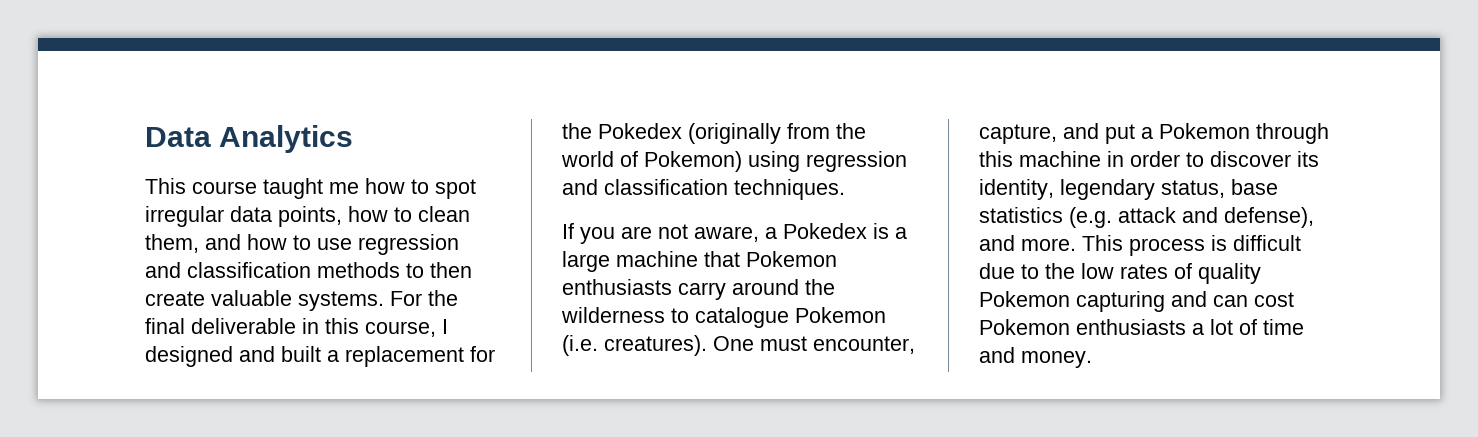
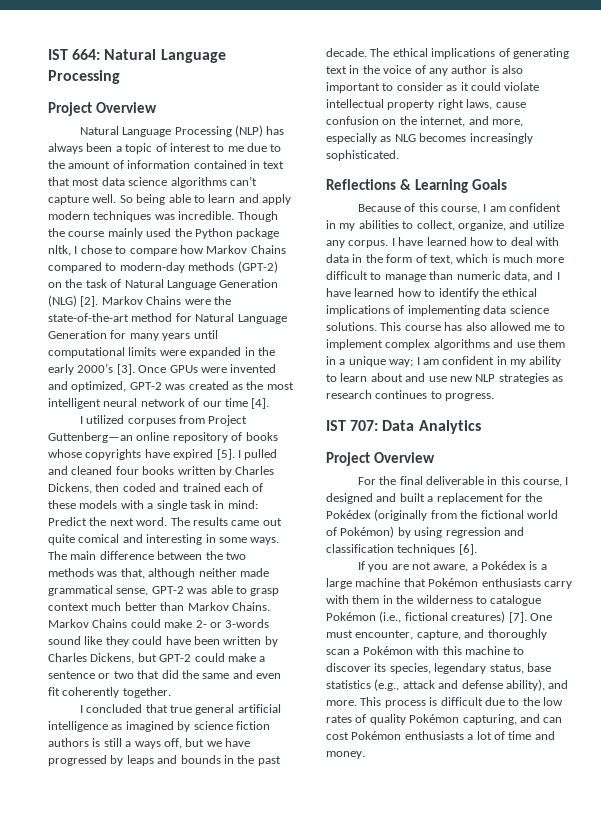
[145,125,354,153] [145,178,476,199] [145,206,470,227] [145,234,459,255] [145,262,472,278] [145,290,384,311] Data Analytics // This course taught me how to spot irregular data points, how to clean them, and how to use regression and classification methods to then create valuable systems. -> [48,49,226,63] [48,70,120,84] [48,102,157,116] [79,125,285,137] [48,143,282,154] [48,160,285,169] [48,176,257,188] [48,194,291,205] [48,211,278,222] [48,228,280,239] [48,245,286,256] [48,261,278,273] [48,279,279,290] [48,295,231,307] [48,313,287,324] [48,330,218,341] [48,347,275,358] [48,363,277,375] [48,381,294,392] [48,398,270,409] [79,415,248,426] [48,432,278,443] [48,449,278,460] [48,466,275,477] [48,483,264,494] [48,500,258,511] [48,517,282,526] [48,534,280,545] [48,551,246,560] [48,568,269,579] [48,585,280,596] [48,602,270,611] [48,619,270,628] [48,636,278,647] [48,653,266,664] [48,670,281,679] [48,687,171,698] [79,704,281,715] [48,721,270,732] [48,738,250,749] [48,755,281,766] [326,48,569,59] [326,65,523,76] [326,82,540,93] [326,99,526,110] [326,116,523,127] [326,133,533,144] [326,150,399,161] [326,179,507,193] [357,203,562,214] [326,220,564,231] [326,237,559,248] [326,254,565,265] [326,271,560,282] [326,288,538,299] [326,305,549,316] [326,322,565,331] [326,339,565,350] [326,356,562,367] [326,373,563,384] [326,390,495,401] [326,420,481,434] [326,452,435,466] IST 664: Natural Language Processing // Project Overview // Natural Language Processing (NLP) has always been a topic of interest to me due to the amount of information contained in text that most data science algorithms can’t capture well. So being able to learn and apply modern techniques was incredible. Though the course mainly used the Python package nltk, I chose to compare how Markov Chains compared to modern-day methods (GPT-2) on the task of Natural Language Generation (NLG) [2]. Markov Chains were the state-of-the-art method for Natural Language Generation for many years until computational limits were expanded in the early 2000’s [3]. Once GPUs were invented and optimized, GPT-2 was created as the most intelligent neural network of our time [4]. // I utilized corpuses from Project Guttenberg—an online repository of books whose copyrights have expired [5]. I pulled and cleaned four books written by Charles Dickens, then coded and trained each of these models with a single task in mind: Predict the next word. The results came out quite comical and interesting in some ways. The main difference between the two methods was that, although neither made grammatical sense, GPT-2 was able to grasp context much better than Markov Chains. Markov Chains could make 2- or 3-words sound like they could have been written by Charles Dickens, but GPT-2 could make a sentence or two that did the same and even fit coherently together. // I concluded that true general artificial intelligence as imagined by science fiction authors is still a ways off, but we have progressed by leaps and bounds in the past decade. The ethical implications of generating text in the voice of any author is also important to consider as it could violate intellectual property right laws, cause confusion on the internet, and more, especially as NLG becomes increasingly sophisticated. // Reflections & Learning Goals // Because of this course, I am confident in my abilities to collect, organize, and utilize any corpus. I have learned how to deal with data in the form of text, which is much more difficult to manage than numeric data, and I have learned how to identify the ethical implications of implementing data science solutions. This course has also allowed me to implement complex algorithms and use them in a unique way; I am confident in my ability to learn about and use new NLP strategies as research continues to progress. // IST 707: Data Analytics // Project Overview //
[598,123,682,139] Pokedex -> [326,510,371,519] Pokédex
(866, 131) none -> [480,510,524,519] fictional
[644,151,742,172] Pokemon) -> [340,526,411,538] Pokémon) by
[734,179,845,200] techniques. -> [397,544,477,555] techniques [6].
[783,223,867,239] Pokedex -> [481,561,527,570] Pokédex
[746,251,837,267] Pokemon -> [428,578,479,587] Pokémon
[732,279,799,295] around -> [326,595,393,604] with them in
[795,307,886,323] [562,335,707,356] Pokemon (i.e. creatures). -> [326,611,527,623] Pokémon (i.e., fictional creatures) [7].
[1105,123,1329,144] [979,151,1180,167] put a Pokemon through this machine in order -> [487,629,547,640] [326,646,510,655] thoroughly scan a Pokémon with this machine
[979,179,1054,200] identity, -> [389,663,431,674] species,
[1069,207,1112,228] (e.g. -> [374,679,400,691] (e.g.,
[1224,207,1314,228] defense), -> [461,679,545,691] defense ability),
[979,291,1165,312] Pokemon capturing -> [409,714,517,725] Pokémon capturing,
[979,319,1070,335] Pokemon -> [351,731,402,740] Pokémon

